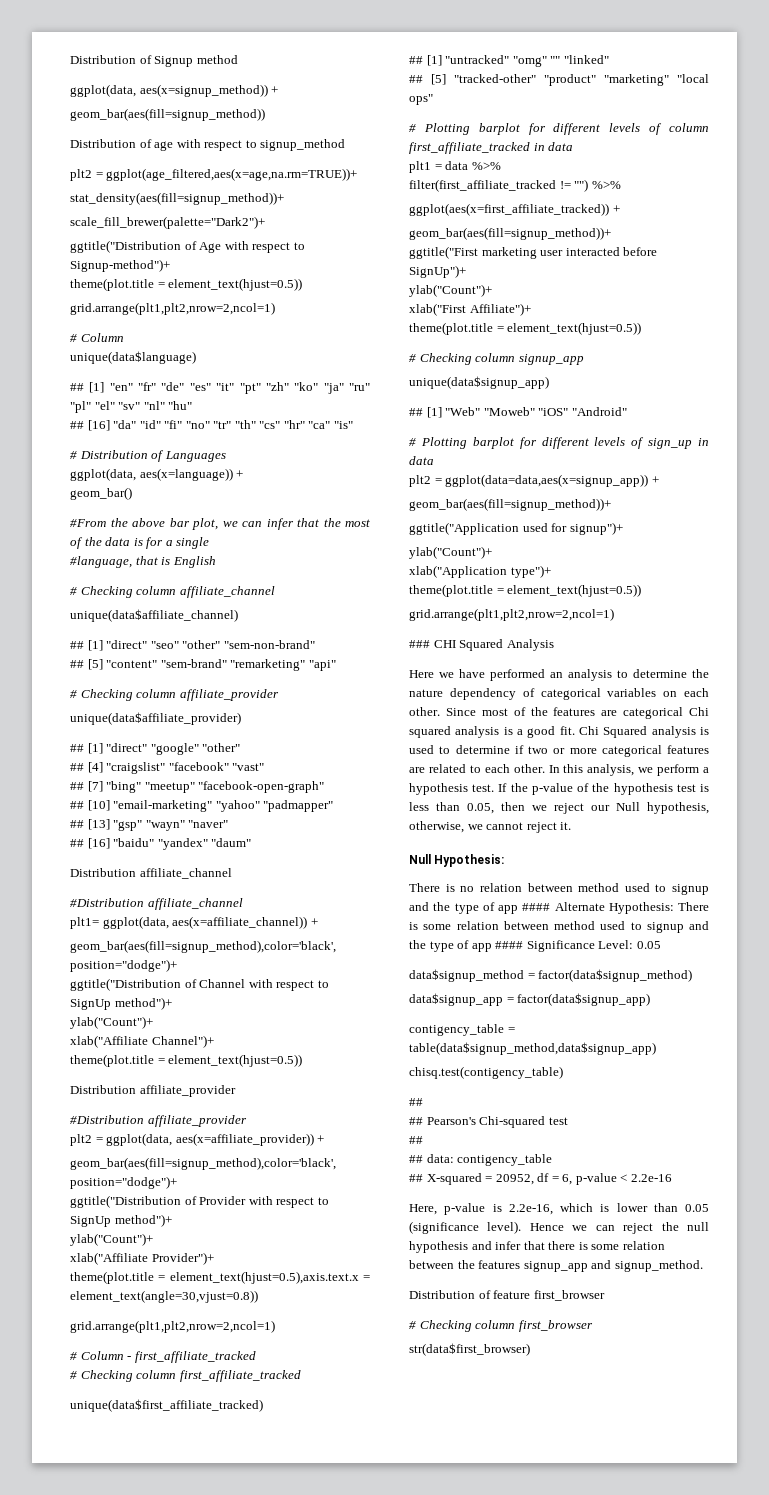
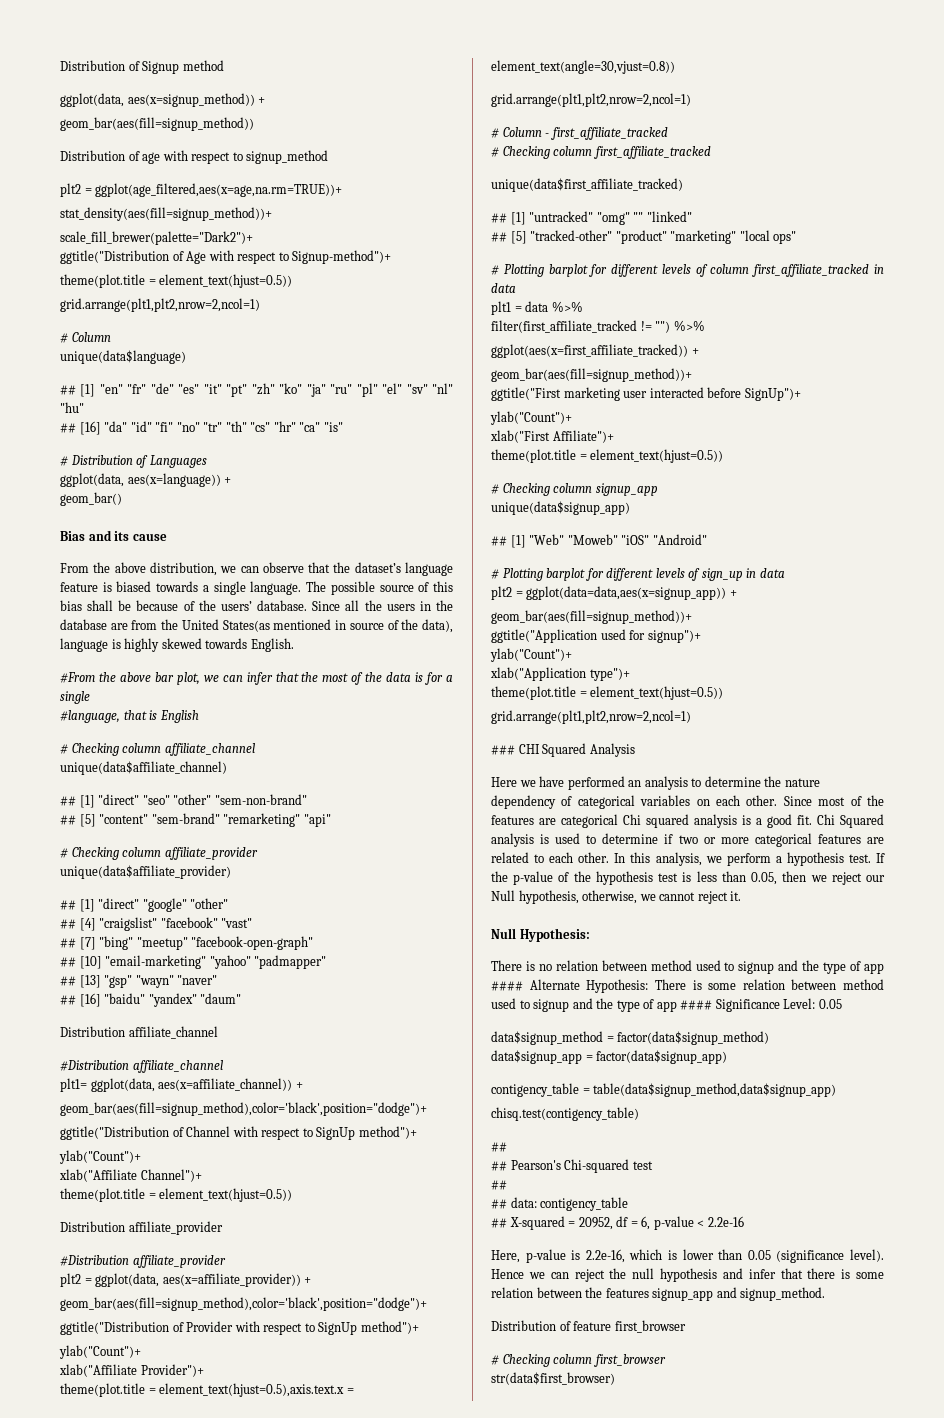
(132, 493) none -> [60,530,167,541] [60,562,454,576] [60,581,454,595] [60,600,453,611] [60,619,454,633] [60,638,294,652] // Bias and its cause // From the above distribution, we can observe that the dataset’s language feature is biased towards a single language. The possible source of this bias shall be because of the users’ database. Since all the users in the database are from the United States(as mentioned in source of the data), language is highly skewed towards English.

